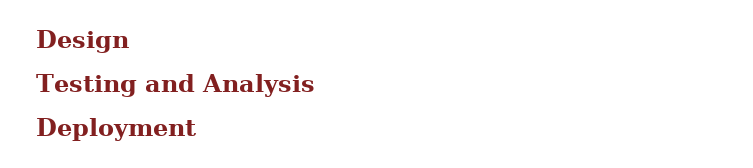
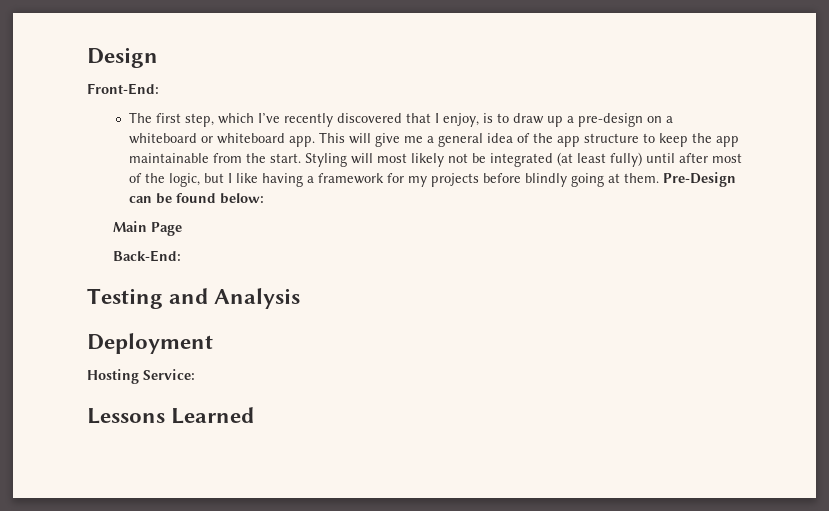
(129, 41) none -> [87,83,159,95] [128,112,673,127] [128,132,739,147] [128,152,742,167] [128,172,736,187] [128,193,264,204] [112,221,182,236] [112,250,181,262] // Front-End: // The first step, which I’ve recently discovered that I enjoy, is to draw up a pre-design on a whiteboard or whiteboard app. This will give me a general idea of the app structure to keep the app maintainable from the start. Styling will most likely not be integrated (at least fully) until after most of the logic, but I like having a framework for my projects before blindly going at them. Pre-Design can be found below: // Main Page // Back-End:
(196, 129) none -> [87,369,195,384] [87,407,255,424] // Hosting Service: // Lessons Learned

